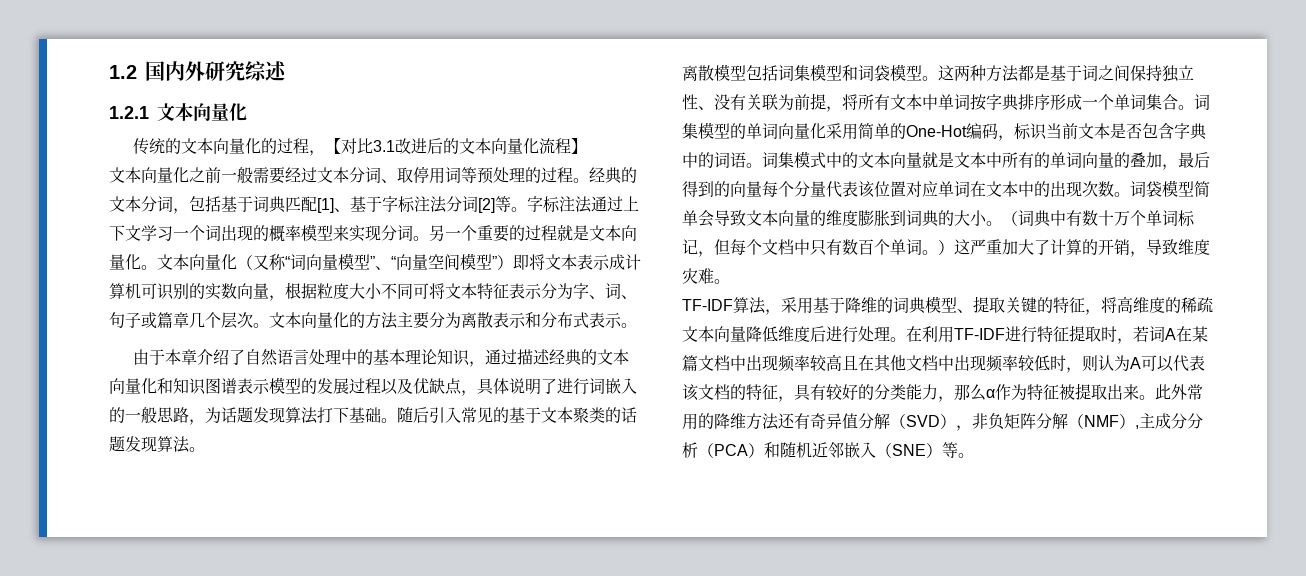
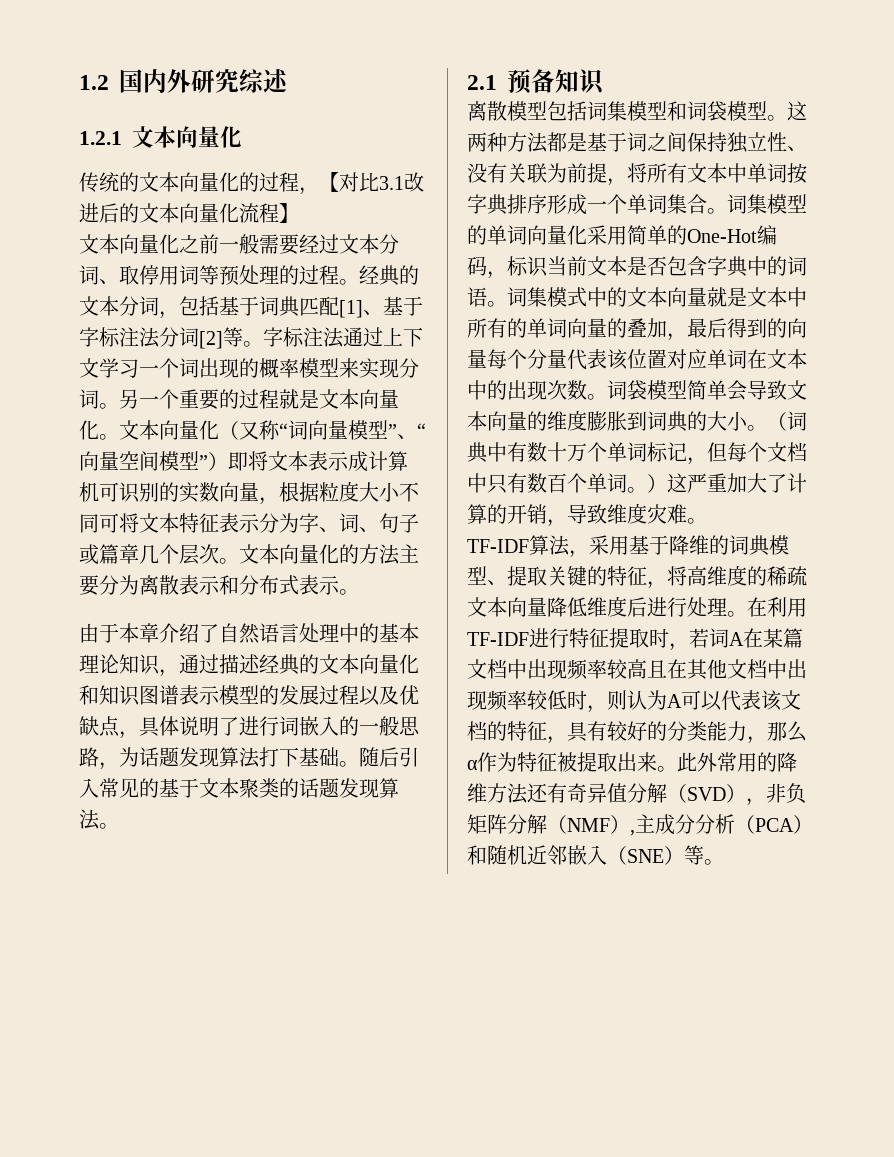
(205, 449) none -> [467,69,605,95] // 2.1预备知识

